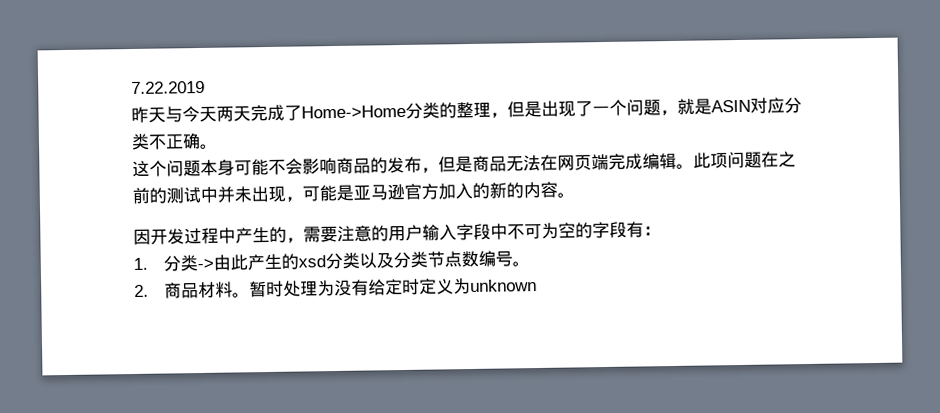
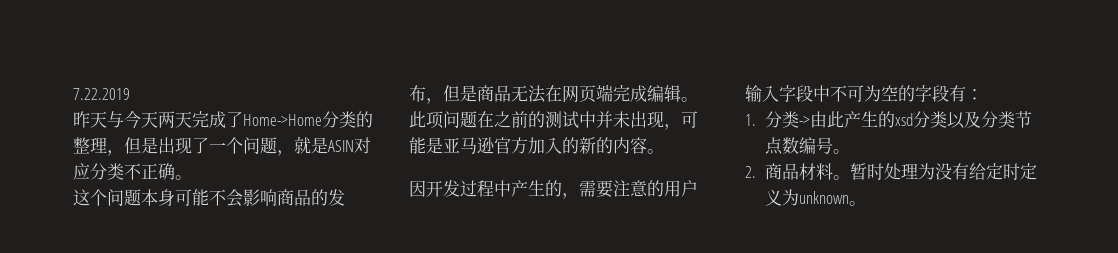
(537, 286) none -> [849,201,867,206] 。

